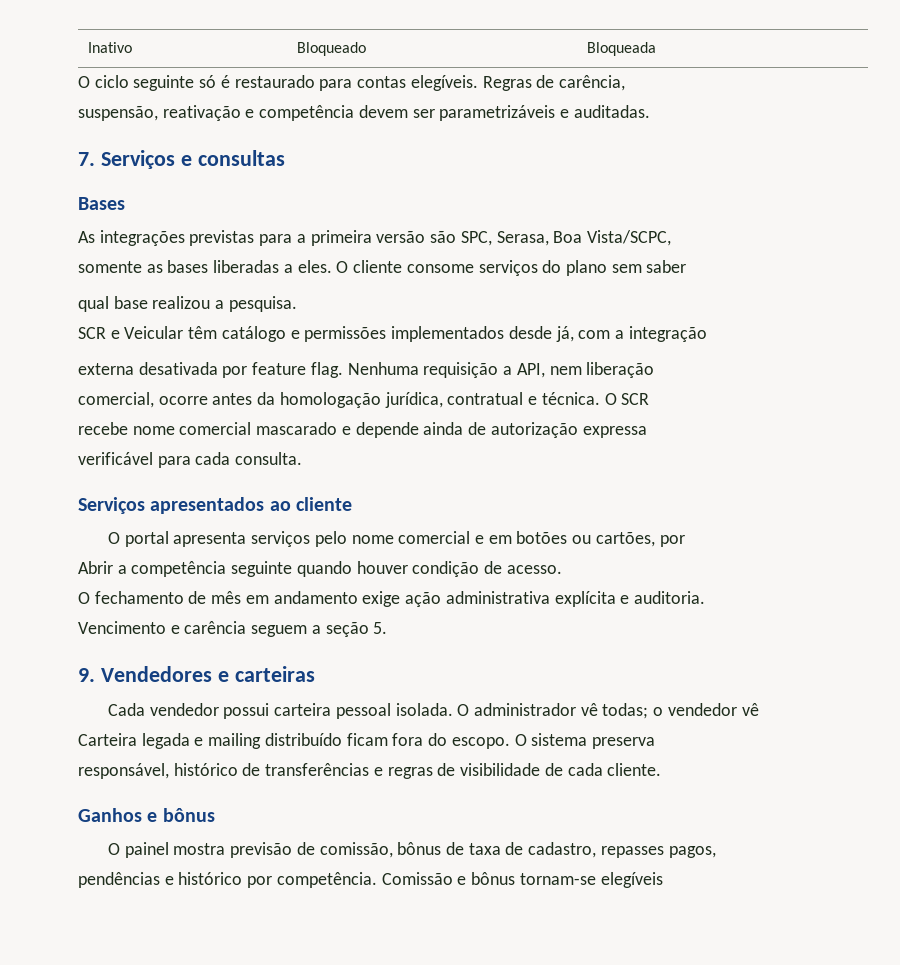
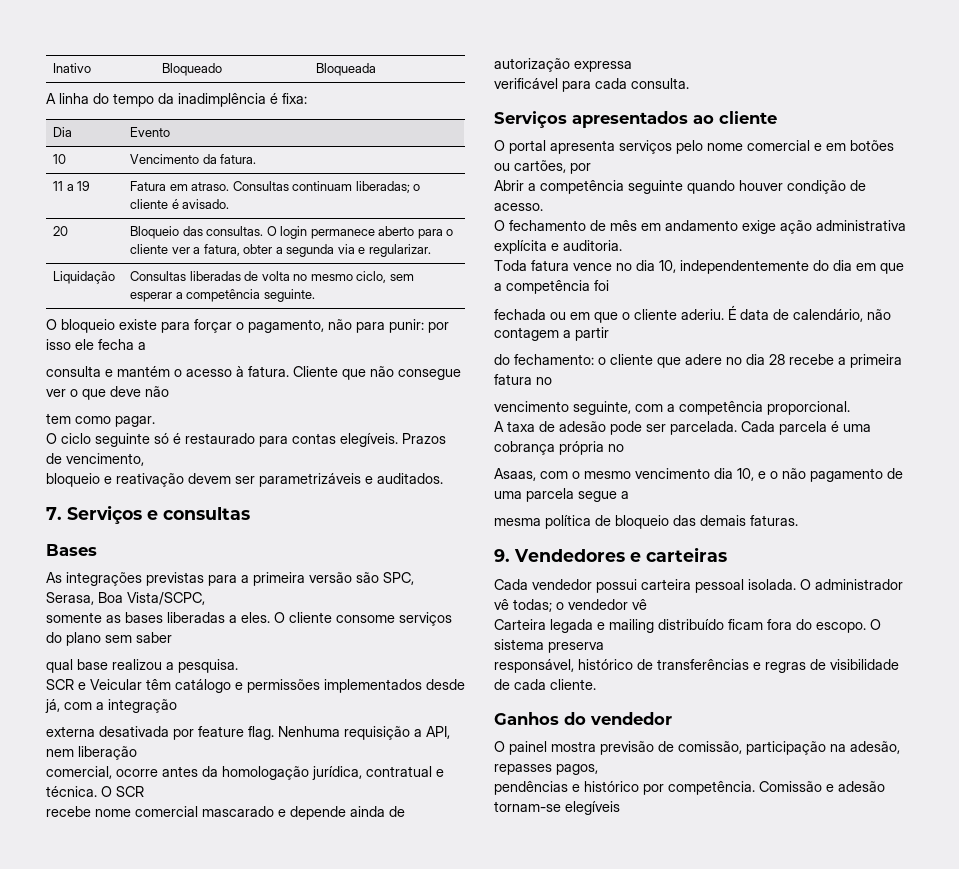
(656, 49) none -> [46,93,307,107] [53,127,73,137] [130,127,171,137] [53,154,67,164] [130,154,257,164] [53,181,91,191] [130,181,421,193] [130,199,230,209] [53,226,69,236] [130,226,454,239] [130,244,431,257] [53,271,116,284] [130,271,414,283] [130,289,315,302] [46,319,449,333] [46,339,146,350] [46,366,461,380] [46,386,169,400] [46,413,155,427] // A linha do tempo da inadimplência é fixa: // Dia | Evento // 10 | Vencimento da fatura. // 11 a 19 | Fatura em atraso. Consultas continuam liberadas; o cliente é avisado. // 20 | Bloqueio das consultas. O login permanece aberto para o cliente ver a fatura, obter a segunda via e regularizar. // Liquidação | Consultas liberadas de volta no mesmo ciclo, sem esperar a competência seguinte. // O bloqueio existe para forçar o pagamento, não para punir: por isso ele fecha a // consulta e mantém o acesso à fatura. Cliente que não consegue ver o que deve não // tem como pagar.
[482,75,625,91] [78,105,355,121] Regras de carência, // suspensão, reativação e competência -> [402,433,446,444] [46,453,144,466] [46,473,184,487] Prazos de vencimento, // bloqueio e reativação
[573,105,650,118] auditadas. -> [377,473,443,484] auditados.
[78,621,388,637] Vencimento e carência seguem a seção 5. -> [494,260,904,274] [494,280,609,294] [494,305,891,323] [494,327,609,341] [494,354,902,368] [494,374,552,385] [494,401,850,415] [494,421,871,435] [494,441,624,455] [494,468,903,482] [494,488,629,502] [494,515,798,529] Toda fatura vence no dia 10, independentemente do dia em que a competência foi // fechada ou em que o cliente aderiu. É data de calendário, não contagem a partir // do fechamento: o cliente que adere no dia 28 recebe a primeira fatura no // vencimento seguinte, com a competência proporcional. // A taxa de adesão pode ser parcelada. Cada parcela é uma cobrança própria no // Asaas, com o mesmo vencimento dia 10, e o não pagamento de uma parcela segue a // mesma política de bloqueio das demais faturas.
[147,808,215,822] e bônus -> [564,712,672,725] do vendedor
[397,842,597,858] bônus de taxa de cadastro, -> [746,741,900,755] participação na adesão,
[471,872,516,885] bônus -> [838,781,885,792] adesão

